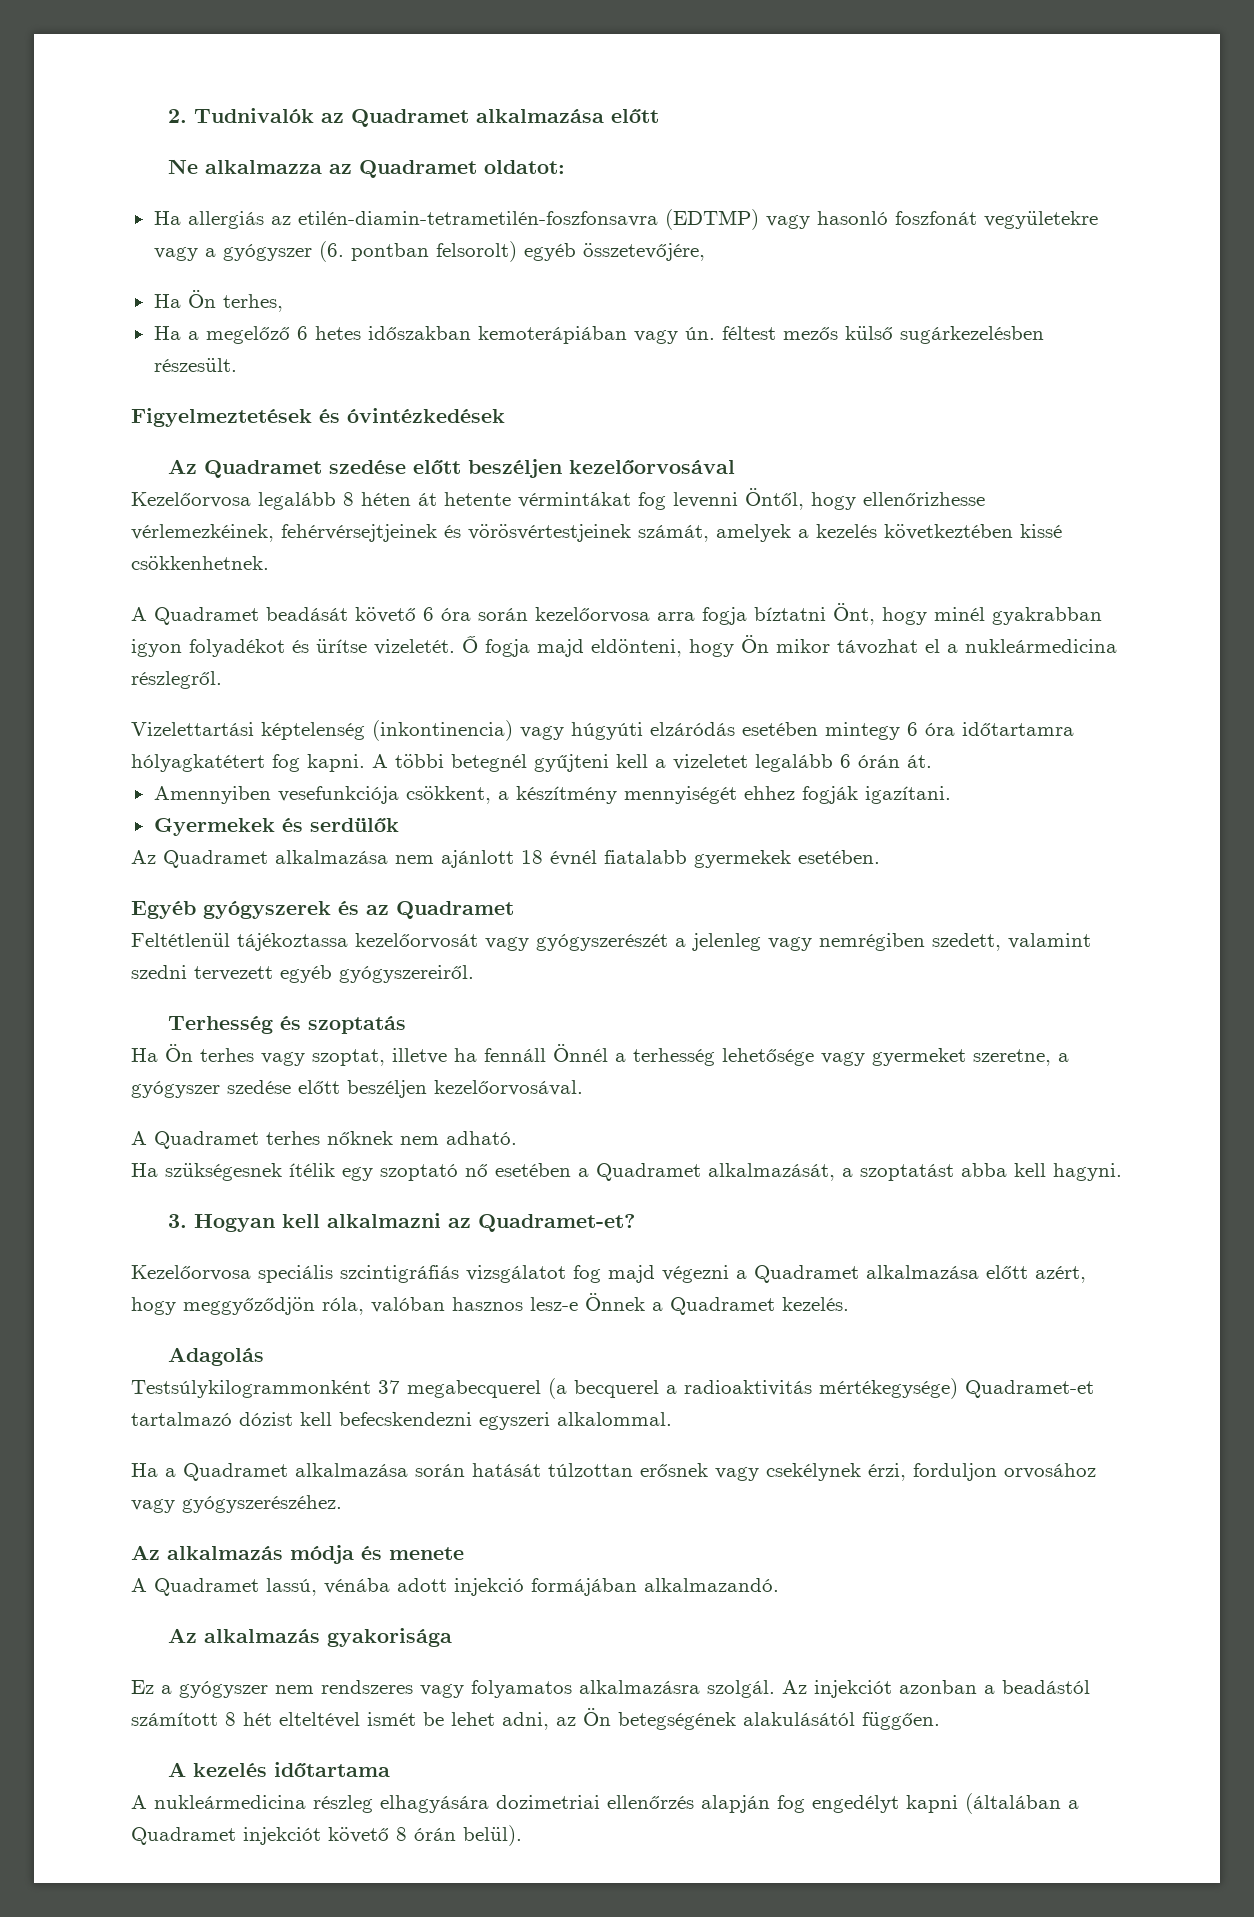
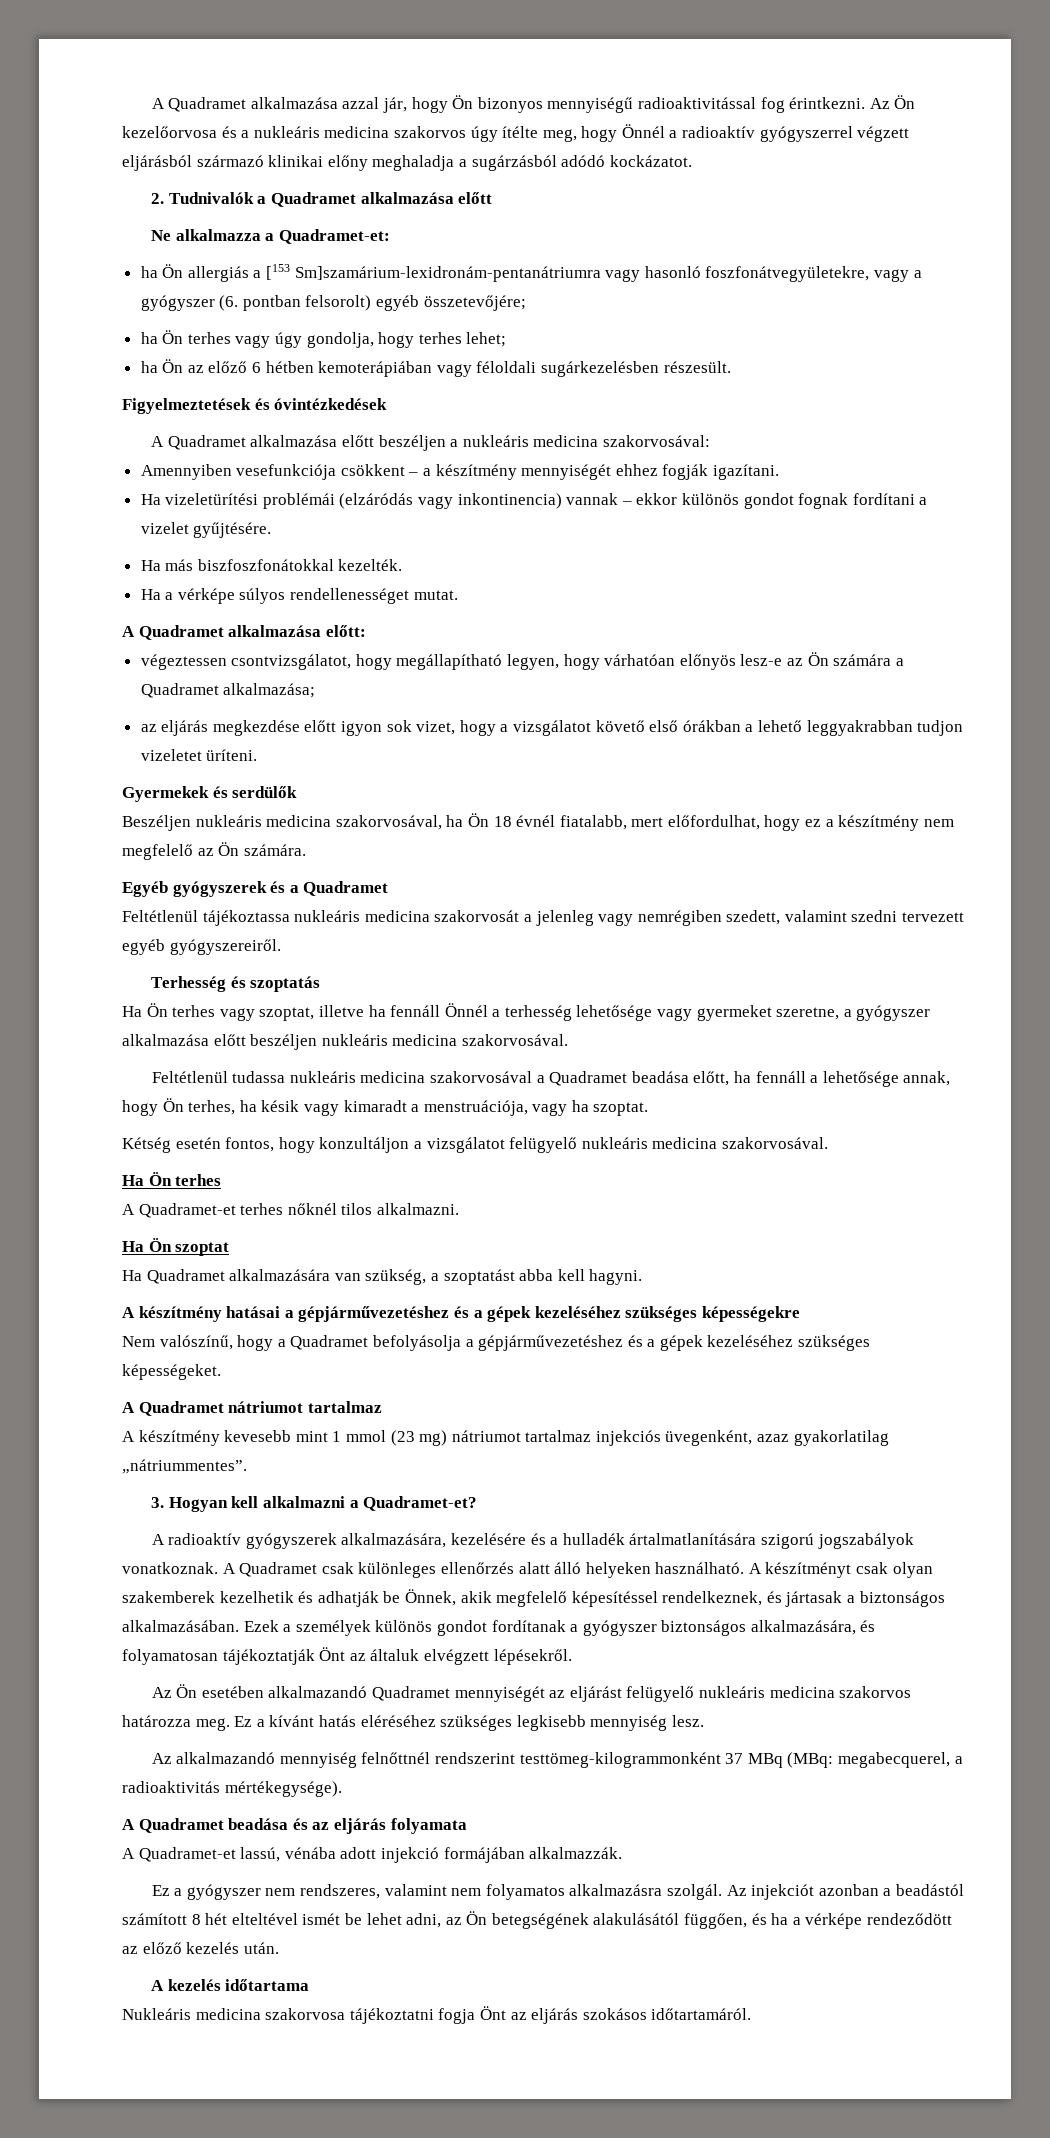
(167, 116) none -> [151,95,916,113] [122,124,910,142] [122,155,692,171] A Quadramet alkalmazása azzal jár, hogy Ön bizonyos mennyiségű radioaktivitással fog érintkezni. Az Ön kezelőorvosa és a nukleáris medicina szakorvos úgy ítélte meg, hogy Önnél a radioaktív gyógyszerrel végzett eljárásból származó klinikai előny meghaladja a sugárzásból adódó kockázatot. //
[320,113,344,123] az -> [257,196,267,204] a
[328,160,565,178] [153,209,1098,230] az Quadramet oldatot: // Ha allergiás az etilén-diamin-tetrametilén-foszfonsavra (EDTMP) vagy hasonló foszfonát vegyületekre -> [265,229,391,244] [140,264,870,282] a Quadramet-et: // ha Ön allergiás a [153 Sm]szamárium-lexidronám-pentanátriumra vagy hasonló foszfonátvegyületekre,
[582,243,705,261] [153,290,283,312] [153,326,893,344] összetevőjére, // Ha Ön terhes, // Ha a megelőző 6 hetes időszakban kemoterápiában vagy ún. féltest mezős külső -> [423,295,526,311] [140,330,507,348] [140,359,537,377] összetevőjére; // ha Ön terhes vagy úgy gondolja, hogy terhes lehet; // ha Ön az előző 6 hétben kemoterápiában vagy féloldali
[167,459,735,478] [131,488,985,510] [131,524,1062,542] [131,556,269,570] [131,603,1102,625] [131,635,1117,657] [131,671,222,689] [131,720,1074,741] [131,754,932,772] Az Quadramet szedése előtt beszéljen kezelőorvosával // Kezelőorvosa legalább 8 héten át hetente vérmintákat fog levenni Öntől, hogy ellenőrizhesse vérlemezkéinek, fehérvérsejtjeinek és vörösvértestjeinek számát, amelyek a kezelés következtében kissé csökkenhetnek. // A Quadramet beadását követő 6 óra során kezelőorvosa arra fogja bíztatni Önt, hogy minél gyakrabban igyon folyadékot és ürítse vizeletét. Ő fogja majd eldönteni, hogy Ön mikor távozhat el a nukleármedicina részlegről. // Vizelettartási képtelenség (inkontinencia) vagy húgyúti elzáródás esetében mintegy 6 óra időtartamra hólyagkatétert fog kapni. A többi betegnél gyűjteni kell a vizeletet legalább 6 órán át. -> [151,435,711,451] A Quadramet alkalmazása előtt beszéljen a nukleáris medicina szakorvosával:
[405,786,491,804] csökkent, -> [340,464,419,476] csökkent –
[153,818,399,836] [131,850,880,868] Gyermekek és serdülők // Az Quadramet alkalmazása nem ajánlott 18 évnél fiatalabb gyermekek esetében. -> [140,493,928,509] [140,522,272,538] [140,559,403,571] [140,588,458,604] [122,625,366,640] [140,652,904,670] [140,683,316,698] [140,720,964,736] [140,749,258,761] [122,786,298,802] [122,813,954,831] [122,842,306,860] Ha vizeletürítési problémái (elzáródás vagy inkontinencia) vannak – ekkor különös gondot fognak fordítani a vizelet gyűjtésére. // Ha más biszfoszfonátokkal kezelték. // Ha a vérképe súlyos rendellenességet mutat. // A Quadramet alkalmazása előtt: // végeztessen csontvizsgálatot, hogy megállapítható legyen, hogy várhatóan előnyös lesz-e az Ön számára a Quadramet alkalmazása; // az eljárás megkezdése előtt igyon sok vizet, hogy a vizsgálatot követő első órákban a lehető leggyakrabban tudjon vizeletet üríteni. // Gyermekek és serdülők // Beszéljen nukleáris medicina szakorvosával, ha Ön 18 évnél fiatalabb, mert előfordulhat, hogy ez a készítmény nem megfelelő az Ön számára.
[366,905,389,915] az -> [289,885,299,893] a
[355,933,668,951] kezelőorvosát vagy gyógyszerészét -> [294,910,520,922] nukleáris medicina szakorvosát
[227,1080,583,1098] [131,1131,517,1149] [131,1163,835,1181] szedése előtt beszéljen kezelőorvosával. // A Quadramet terhes nőknek nem adható. // Ha szükségesnek ítélik egy szoptató nő esetében a Quadramet alkalmazását, -> [122,1034,568,1050] [151,1071,951,1087] [122,1098,649,1116] [122,1137,828,1153] [122,1172,222,1186] [122,1203,459,1218] [122,1238,230,1256] [122,1269,427,1285] alkalmazása előtt beszéljen nukleáris medicina szakorvosával. // Feltétlenül tudassa nukleáris medicina szakorvosával a Quadramet beadása előtt, ha fennáll a lehetősége annak, hogy Ön terhes, ha késik vagy kimaradt a menstruációja, vagy ha szoptat. // Kétség esetén fontos, hogy konzultáljon a vizsgálatot felügyelő nukleáris medicina szakorvosával. // Ha Ön terhes // A Quadramet-et terhes nőknél tilos alkalmazni. // Ha Ön szoptat // Ha Quadramet alkalmazására van szükség,
(1122, 1172) none -> [122,1306,800,1322] [122,1335,871,1351] [122,1364,221,1380] [122,1401,382,1416] [122,1430,889,1446] [122,1459,247,1474] // A készítmény hatásai a gépjárművezetéshez és a gépek kezeléséhez szükséges képességekre // Nem valószínű, hogy a Quadramet befolyásolja a gépjárművezetéshez és a gépek kezeléséhez szükséges képességeket. // A Quadramet nátriumot tartalmaz // A készítmény kevesebb mint 1 mmol (23 mg) nátriumot tartalmaz injekciós üvegenként, azaz gyakorlatilag „nátriummentes”.
[447,1218,471,1228] az -> [349,1500,359,1508] a
[131,1265,1086,1283] [131,1293,849,1315] [167,1347,264,1366] [131,1378,1094,1399] [131,1412,672,1430] [131,1463,1096,1481] [131,1495,342,1513] [131,1545,464,1564] [131,1578,259,1596] Kezelőorvosa speciális szcintigráfiás vizsgálatot fog majd végezni a Quadramet alkalmazása előtt azért, hogy meggyőződjön róla, valóban hasznos lesz-e Önnek a Quadramet kezelés. // Adagolás // Testsúlykilogrammonként 37 megabecquerel (a becquerel a radioaktivitás mértékegysége) Quadramet-et tartalmazó dózist kell befecskendezni egyszeri alkalommal. // Ha a Quadramet alkalmazása során hatását túlzottan erősnek vagy csekélynek érzi, forduljon orvosához vagy gyógyszerészéhez. // Az alkalmazás módja és menete // A Quadramet -> [151,1533,914,1549] [122,1562,933,1578] [122,1589,945,1607] [122,1620,876,1636] [122,1647,572,1665] [151,1684,912,1702] [122,1715,704,1731] [151,1752,963,1768] [122,1781,342,1797] [122,1818,467,1834] [122,1847,236,1862] A radioaktív gyógyszerek alkalmazására, kezelésére és a hulladék ártalmatlanítására szigorú jogszabályok vonatkoznak. A Quadramet csak különleges ellenőrzés alatt álló helyeken használható. A készítményt csak olyan szakemberek kezelhetik és adhatják be Önnek, akik megfelelő képesítéssel rendelkeznek, és jártasak a biztonságos alkalmazásában. Ezek a személyek különös gondot fordítanak a gyógyszer biztonságos alkalmazására, és folyamatosan tájékoztatják Önt az általuk elvégzett lépésekről. // Az Ön esetében alkalmazandó Quadramet mennyiségét az eljárást felügyelő nukleáris medicina szakorvos határozza meg. Ez a kívánt hatás eléréséhez szükséges legkisebb mennyiség lesz. // Az alkalmazandó mennyiség felnőttnél rendszerint testtömeg-kilogrammonként 37 MBq (MBq: megabecquerel, a radioaktivitás mértékegysége). // A Quadramet beadása és az eljárás folyamata // A Quadramet-et
[644,1578,779,1592] [167,1628,452,1647] alkalmazandó. // Az alkalmazás gyakorisága -> [529,1847,623,1859] alkalmazzák.
[321,1680,464,1698] rendszeres vagy -> [300,1884,482,1899] rendszeres, valamint nem
[862,1712,940,1730] [167,1762,390,1777] [131,1793,1079,1814] [131,1825,522,1846] függően. // A kezelés időtartama // A nukleármedicina részleg elhagyására dozimetriai ellenőrzés alapján fog engedélyt kapni (általában a Quadramet injekciót követő 8 órán belül). -> [684,1913,953,1929] [122,1942,279,1954] [151,1979,310,1991] [122,2006,752,2024] függően, és ha a vérképe rendeződött az előző kezelés után. // A kezelés időtartama // Nukleáris medicina szakorvosa tájékoztatni fogja Önt az eljárás szokásos időtartamáról.

